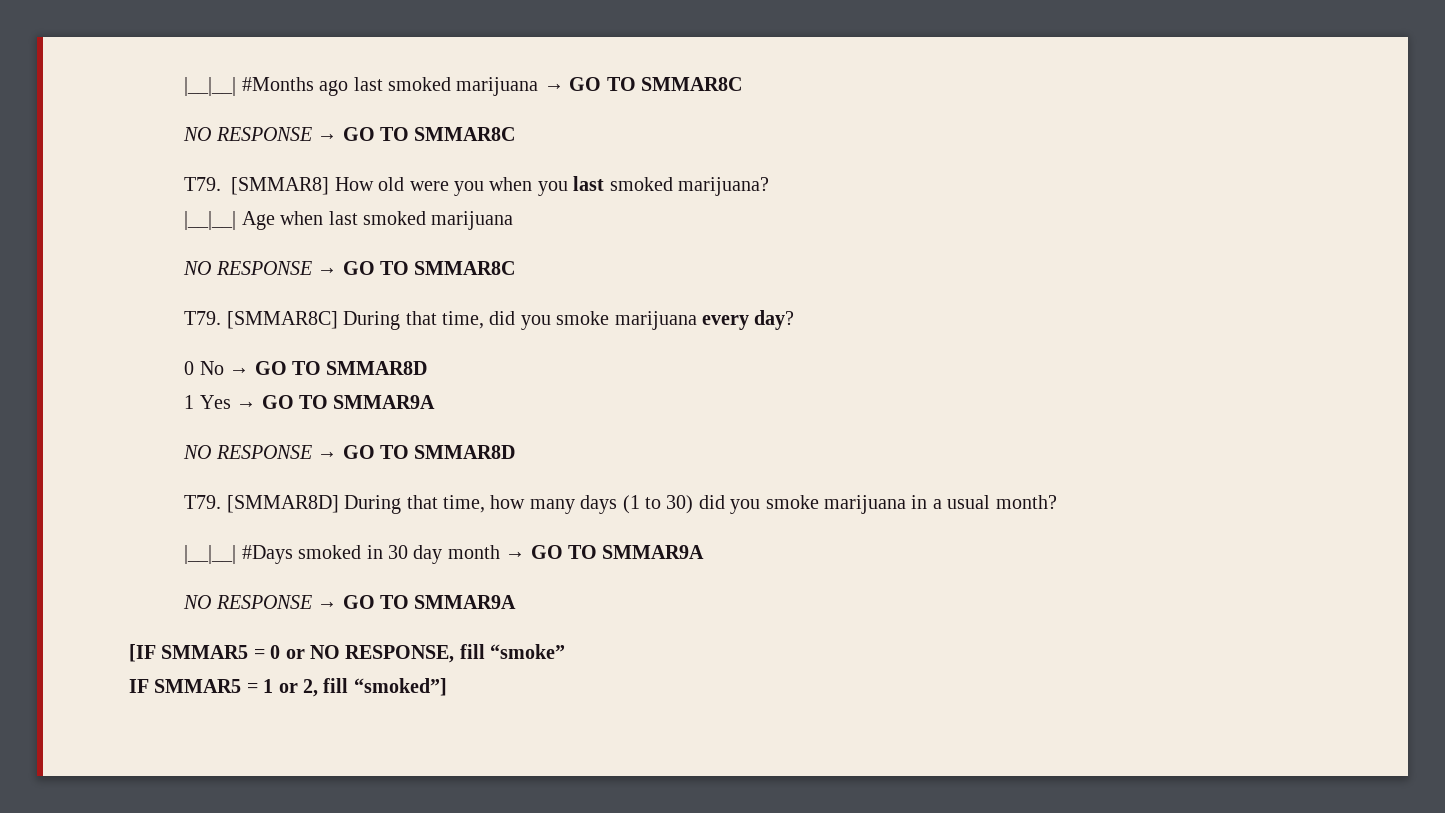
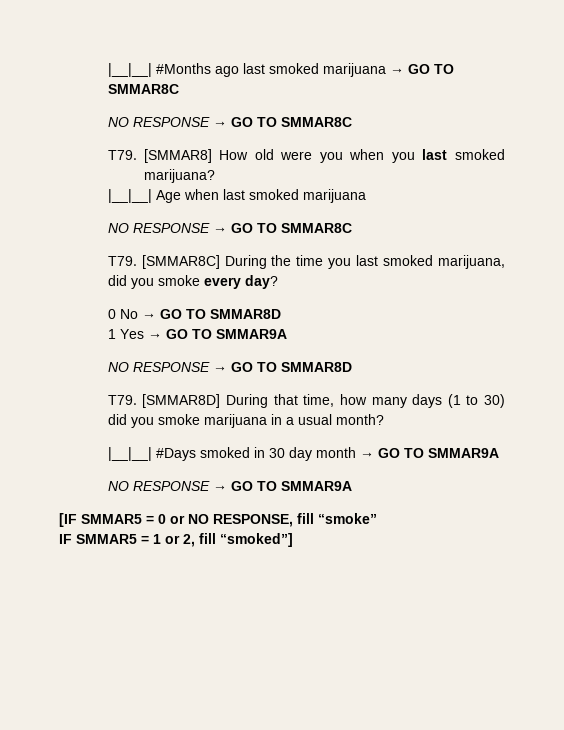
[405,311,697,330] that time, did you smoke marijuana -> [271,255,506,269] [107,275,200,289] the time you last smoked marijuana, did you smoke

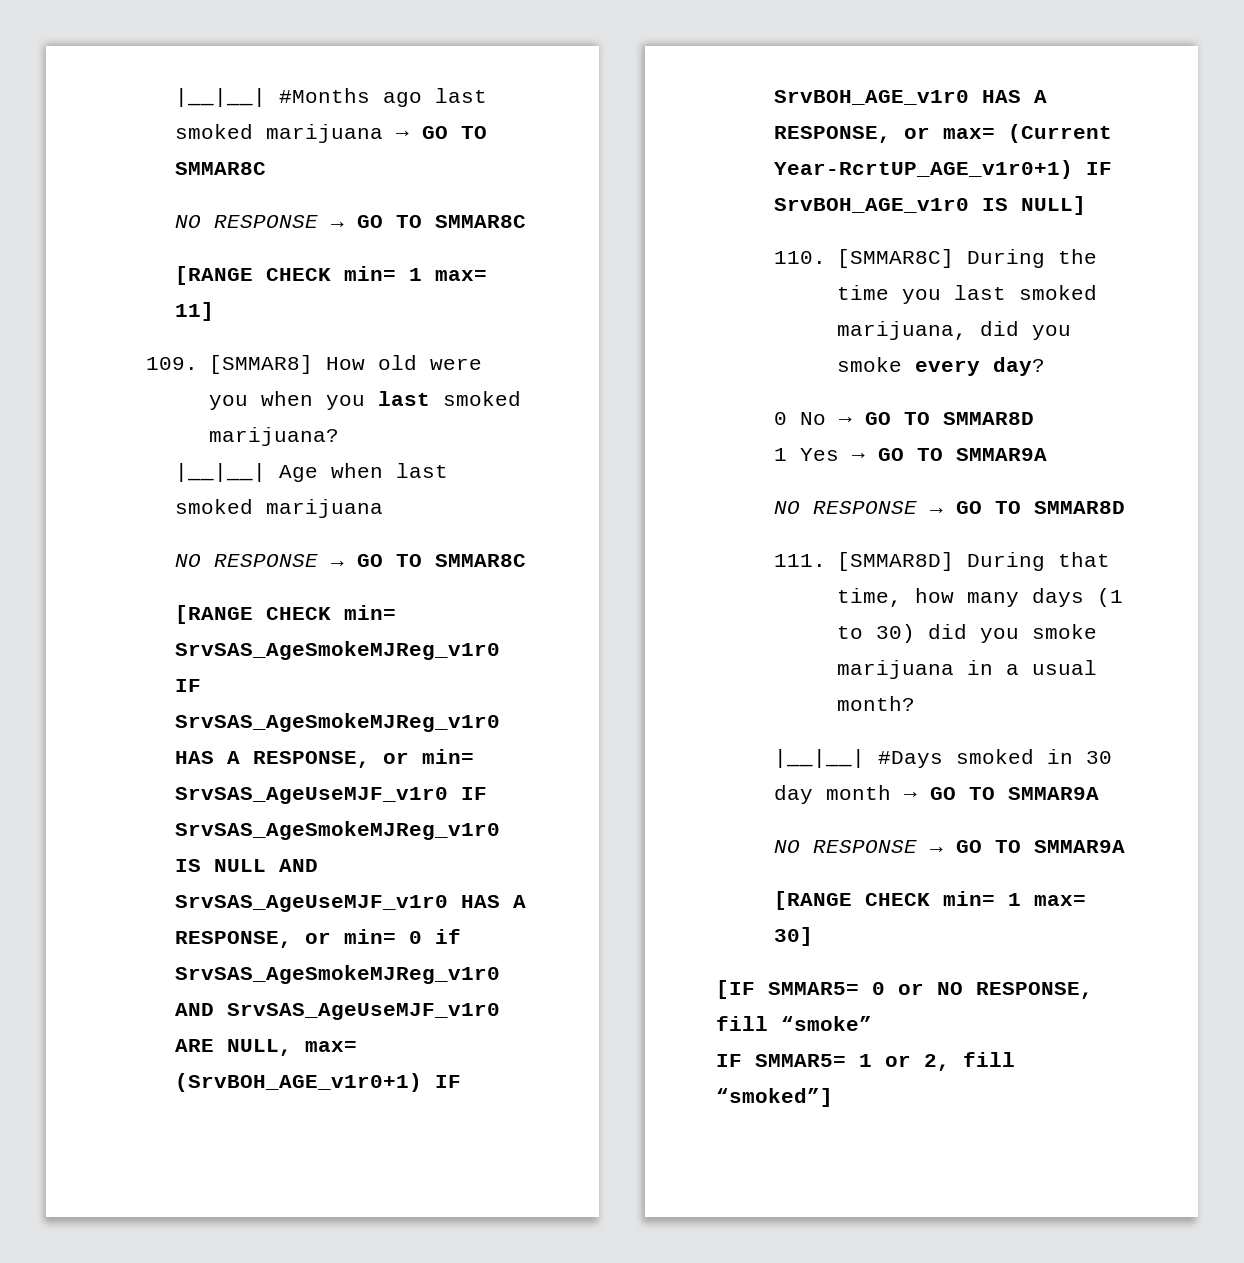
[107,150,137,160] T79. -> [175,266,488,285] [175,302,215,321] [146,357,199,370] [RANGE CHECK min= 1 max= 11] // 109.
[107,256,137,266] T79. -> [175,605,397,624] [175,641,501,660] [175,679,202,692] [175,713,501,732] [175,749,475,768] [175,787,488,804] [175,821,501,840] [175,859,319,872] [175,895,527,912] [175,929,462,948] [175,965,501,984] [175,1003,501,1020] [175,1039,358,1056] [175,1073,462,1092] [774,90,1048,105] [774,124,1113,143] [774,160,1113,179] [774,196,1087,215] [774,251,827,264] [RANGE CHECK min= SrvSAS_AgeSmokeMJReg_v1r0 IF SrvSAS_AgeSmokeMJReg_v1r0 HAS A RESPONSE, or min= SrvSAS_AgeUseMJF_v1r0 IF SrvSAS_AgeSmokeMJReg_v1r0 IS NULL AND SrvSAS_AgeUseMJF_v1r0 HAS A RESPONSE, or min= 0 if SrvSAS_AgeSmokeMJReg_v1r0 AND SrvSAS_AgeUseMJF_v1r0 ARE NULL, max= (SrvBOH_AGE_v1r0+1) IF SrvBOH_AGE_v1r0 HAS A RESPONSE, or max= (Current Year-RcrtUP_AGE_v1r0+1) IF SrvBOH_AGE_v1r0 IS NULL] // 110.
[107,395,137,405] T79. -> [774,554,827,567] 111.
(352, 486) none -> [774,891,1087,910] [774,927,814,946] // [RANGE CHECK min= 1 max= 30]
[81,514,154,524] SMMAR5 = -> [768,982,859,995] SMMAR5=
[76,534,149,544] SMMAR5 = -> [755,1054,846,1067] SMMAR5=

